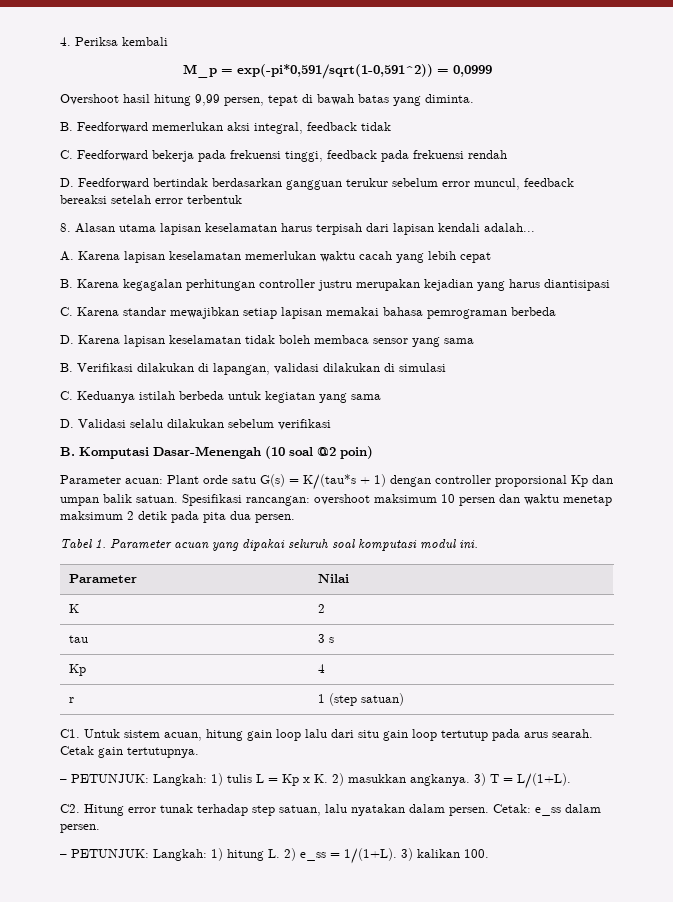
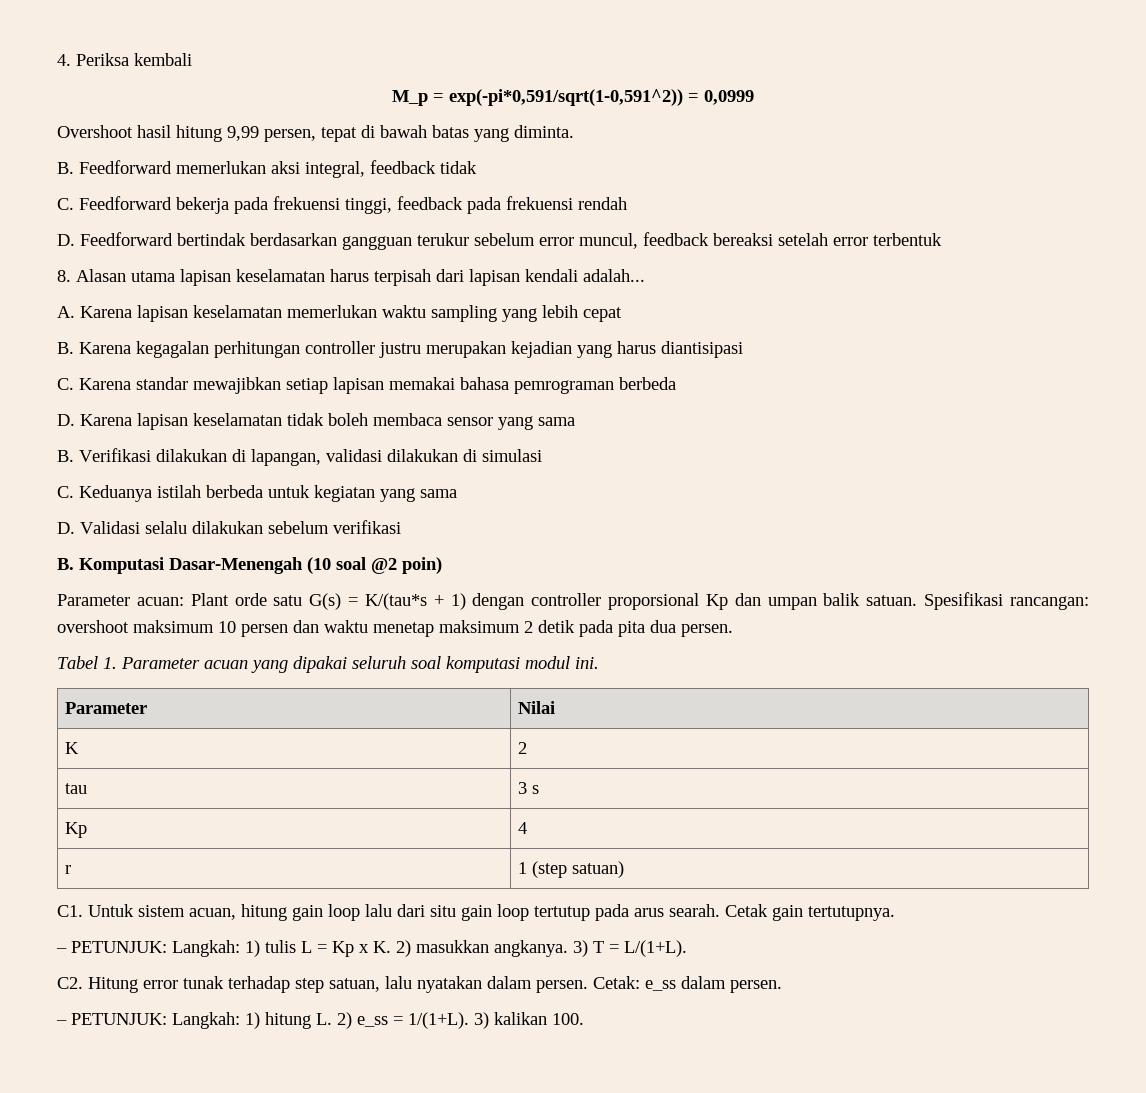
[359,251,392,260] cacah -> [431,305,497,322] sampling

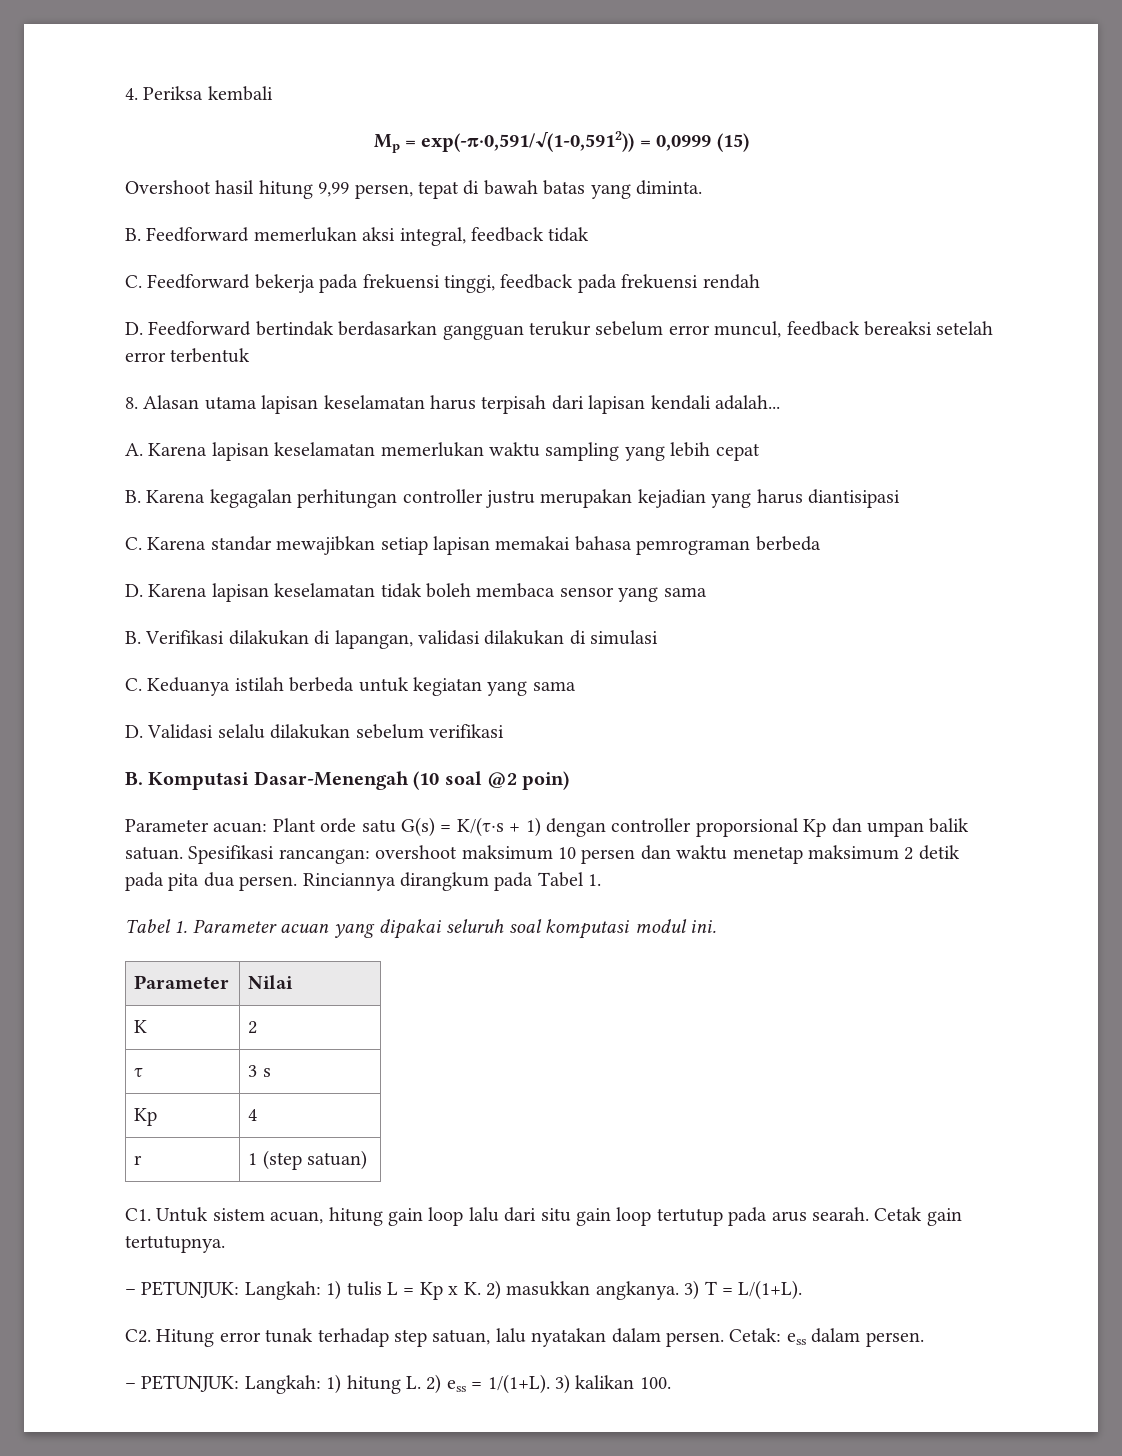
[392,89,683,106] M_p = exp(-pi*0,591/sqrt(1-0,591^2)) -> [373,131,635,153] Mp = exp(-π·0,591/√(1-0,5912))
(754, 97) none -> [716,133,749,152] (15)
[364,593,427,610] K/(tau*s -> [456,817,504,837] K/(τ·s
(733, 630) none -> [302,872,602,891] Rinciannya dirangkum pada Tabel 1.
[65,783,88,794] tau -> [134,1068,144,1077] τ
[645,980,676,991] e_ss -> [786,1333,806,1345] ess
[357,1016,388,1027] e_ss -> [446,1380,466,1392] ess

